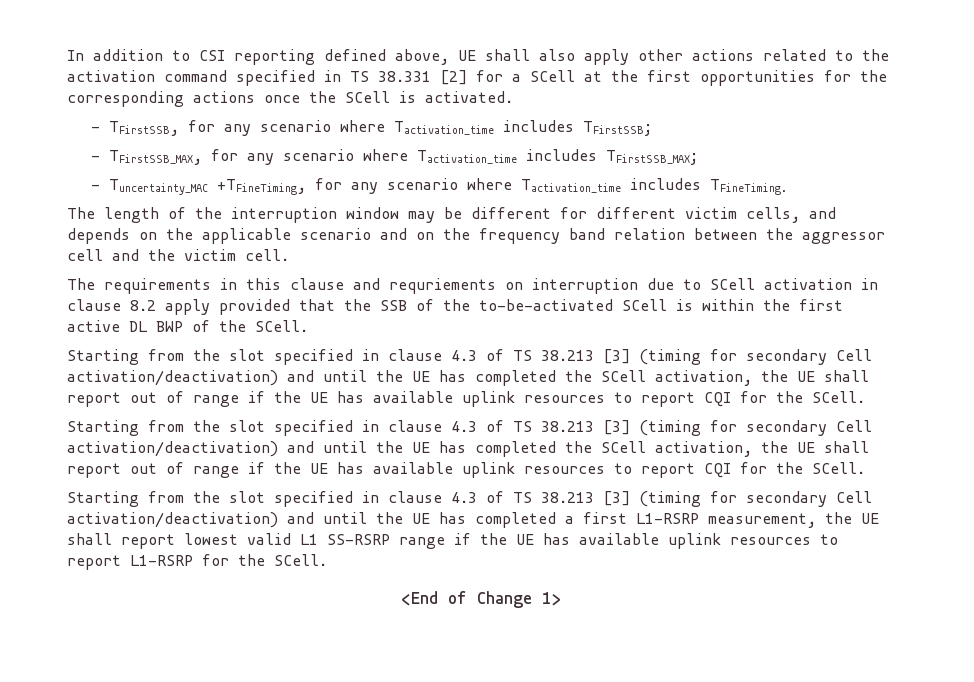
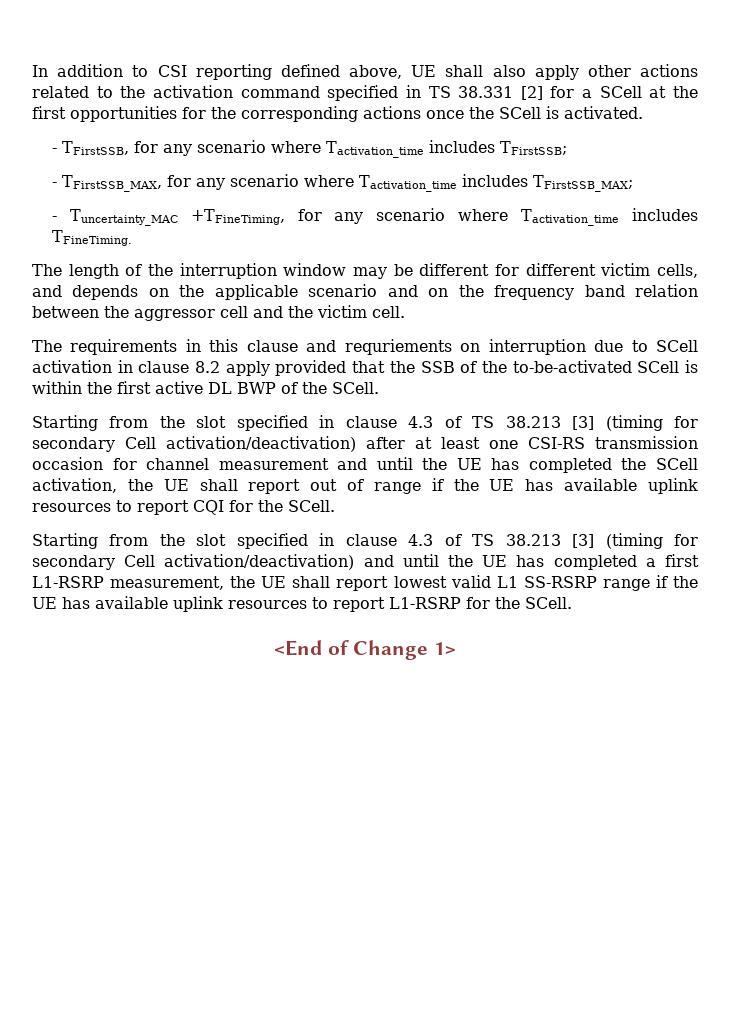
[287,370,869,386] [67,391,865,407] [67,420,872,436] [67,441,278,457] and until the UE has completed the SCell activation, the UE shall report out of range if the UE has available uplink resources to report CQI for the SCell. // Starting from the slot specified in clause 4.3 of TS 38.213 [3] (timing for secondary Cell activation/deactivation) -> [366,436,698,449] [32,457,329,470] after at least one CSI-RS transmission occasion for channel measurement

